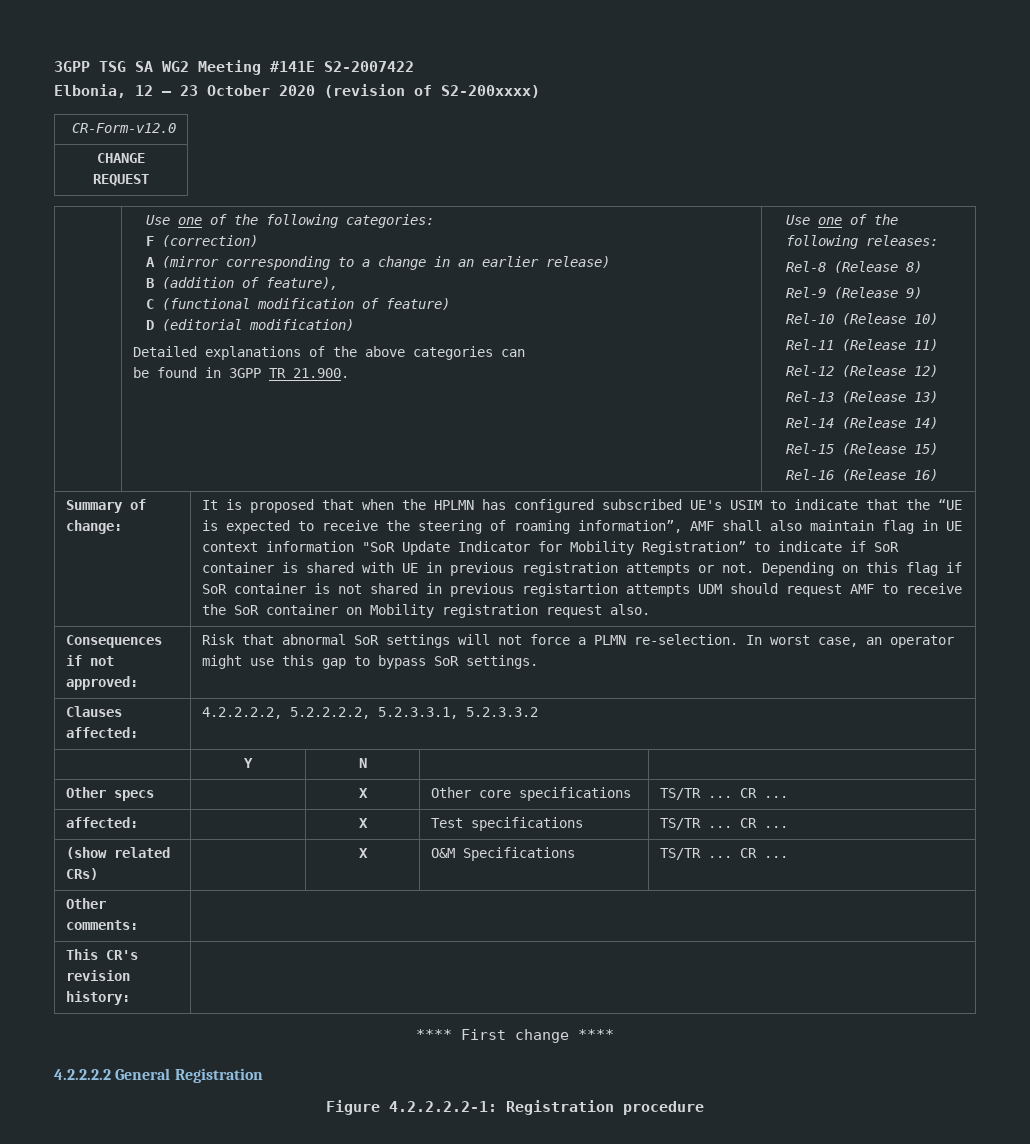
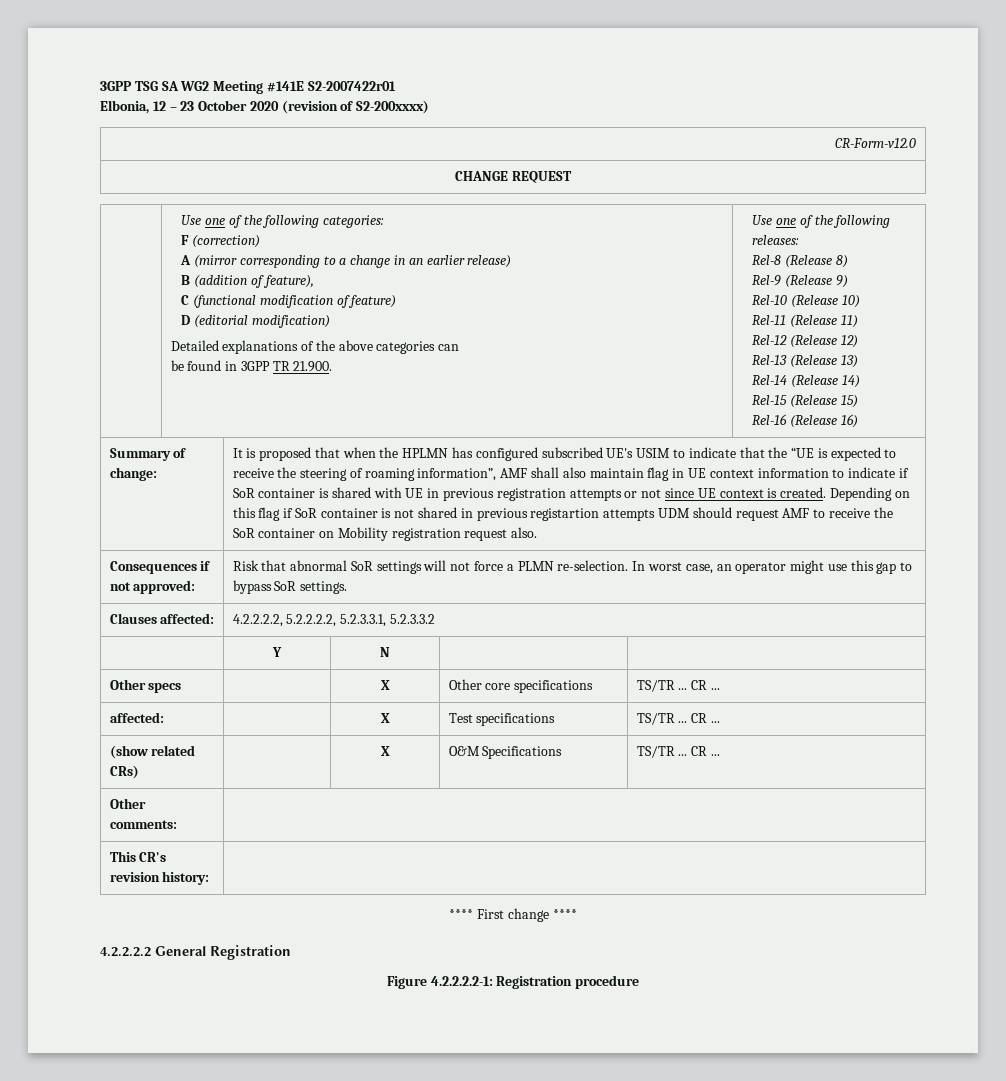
[324,61,414,72] S2-2007422 -> [307,81,396,91] S2-2007422r01
[361,541,746,555] "SoR Update Indicator for Mobility Registration” -> (829, 473) none
[721,563,754,573] not. -> [641,487,827,498] not since UE context is created.

